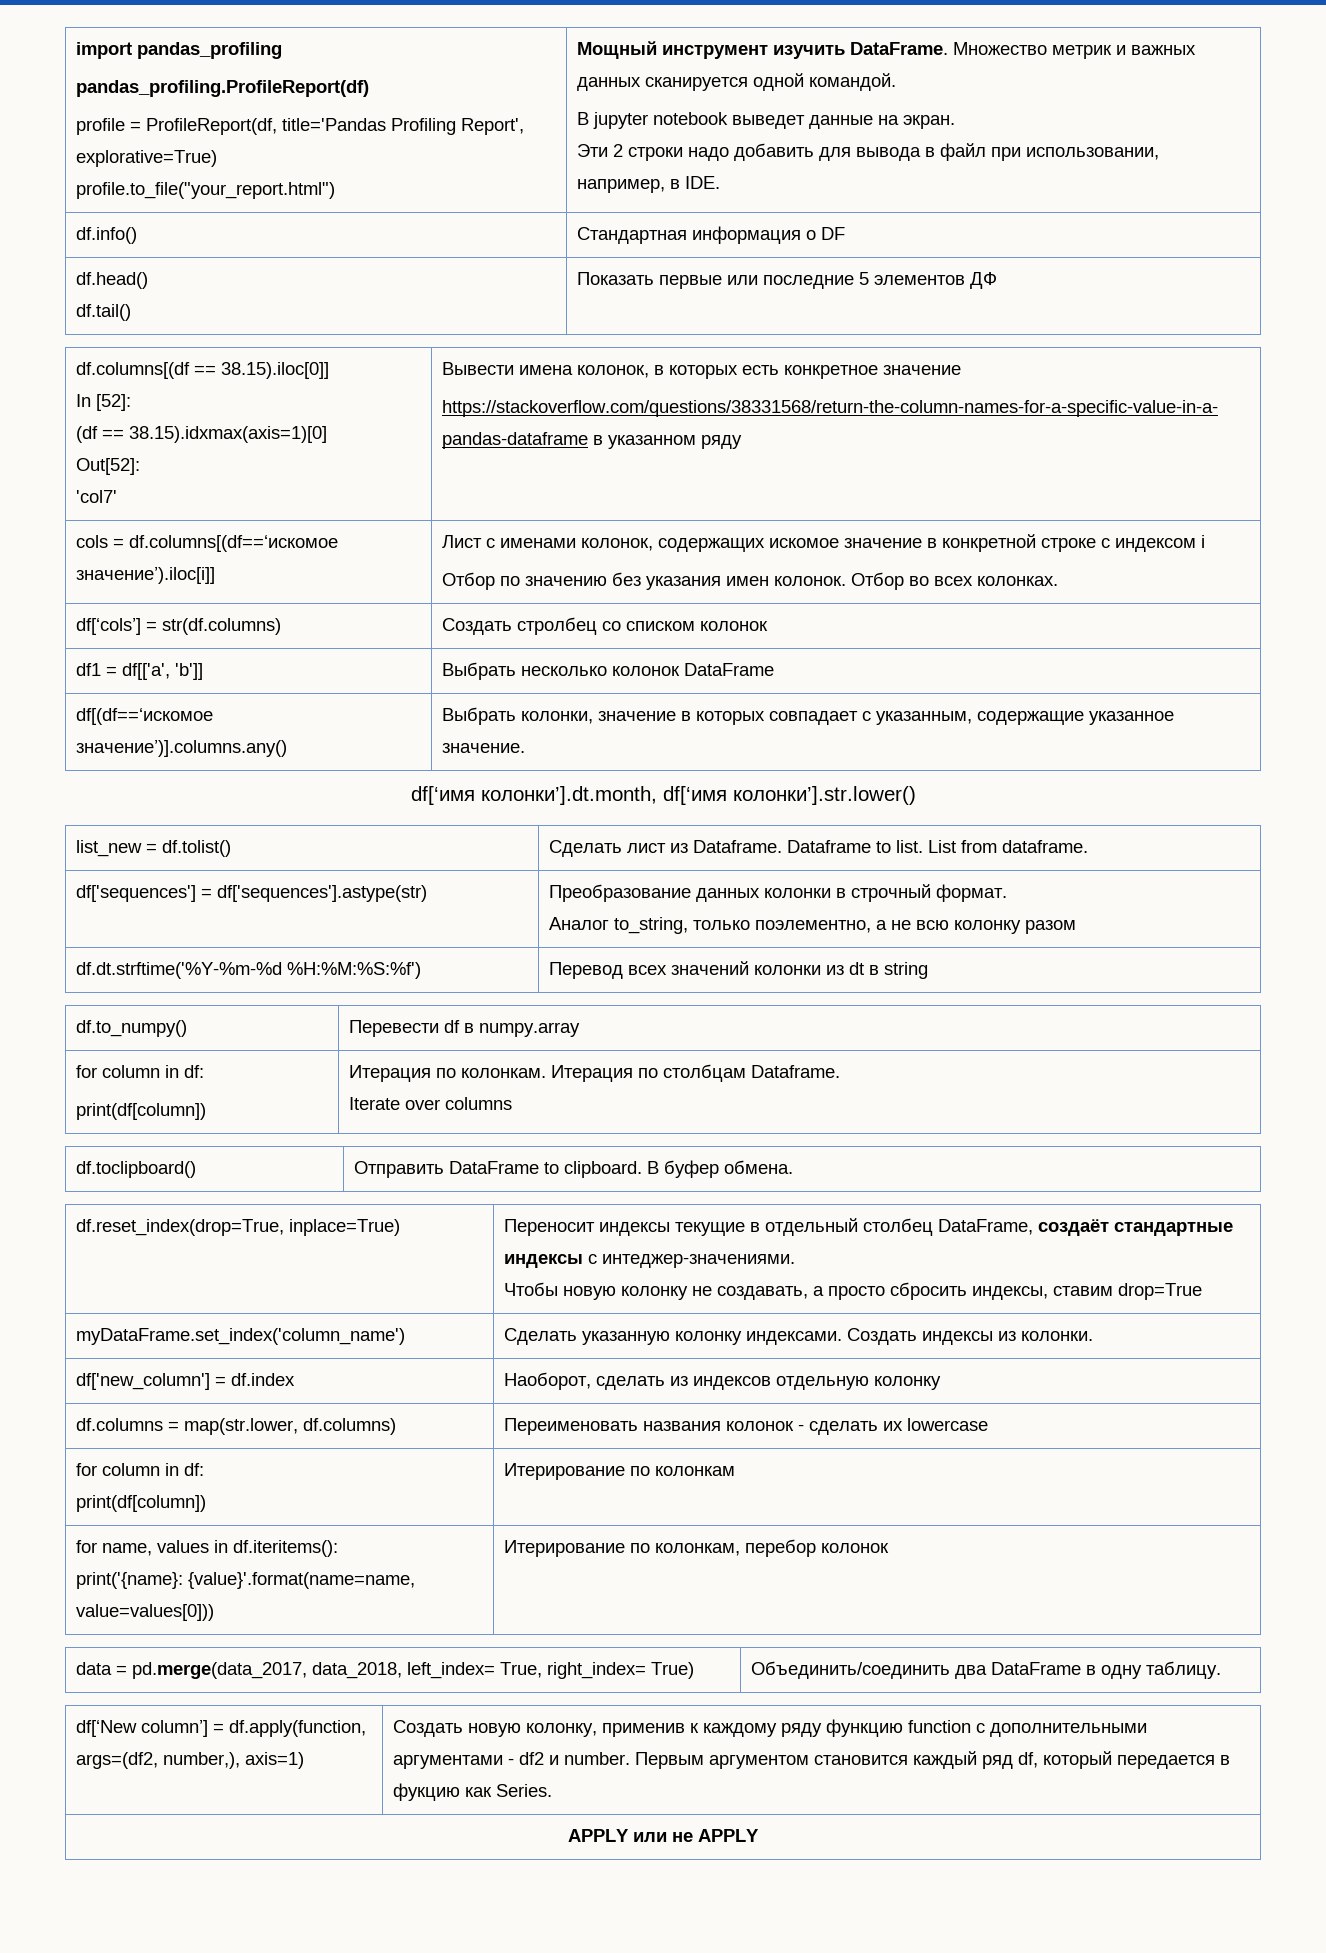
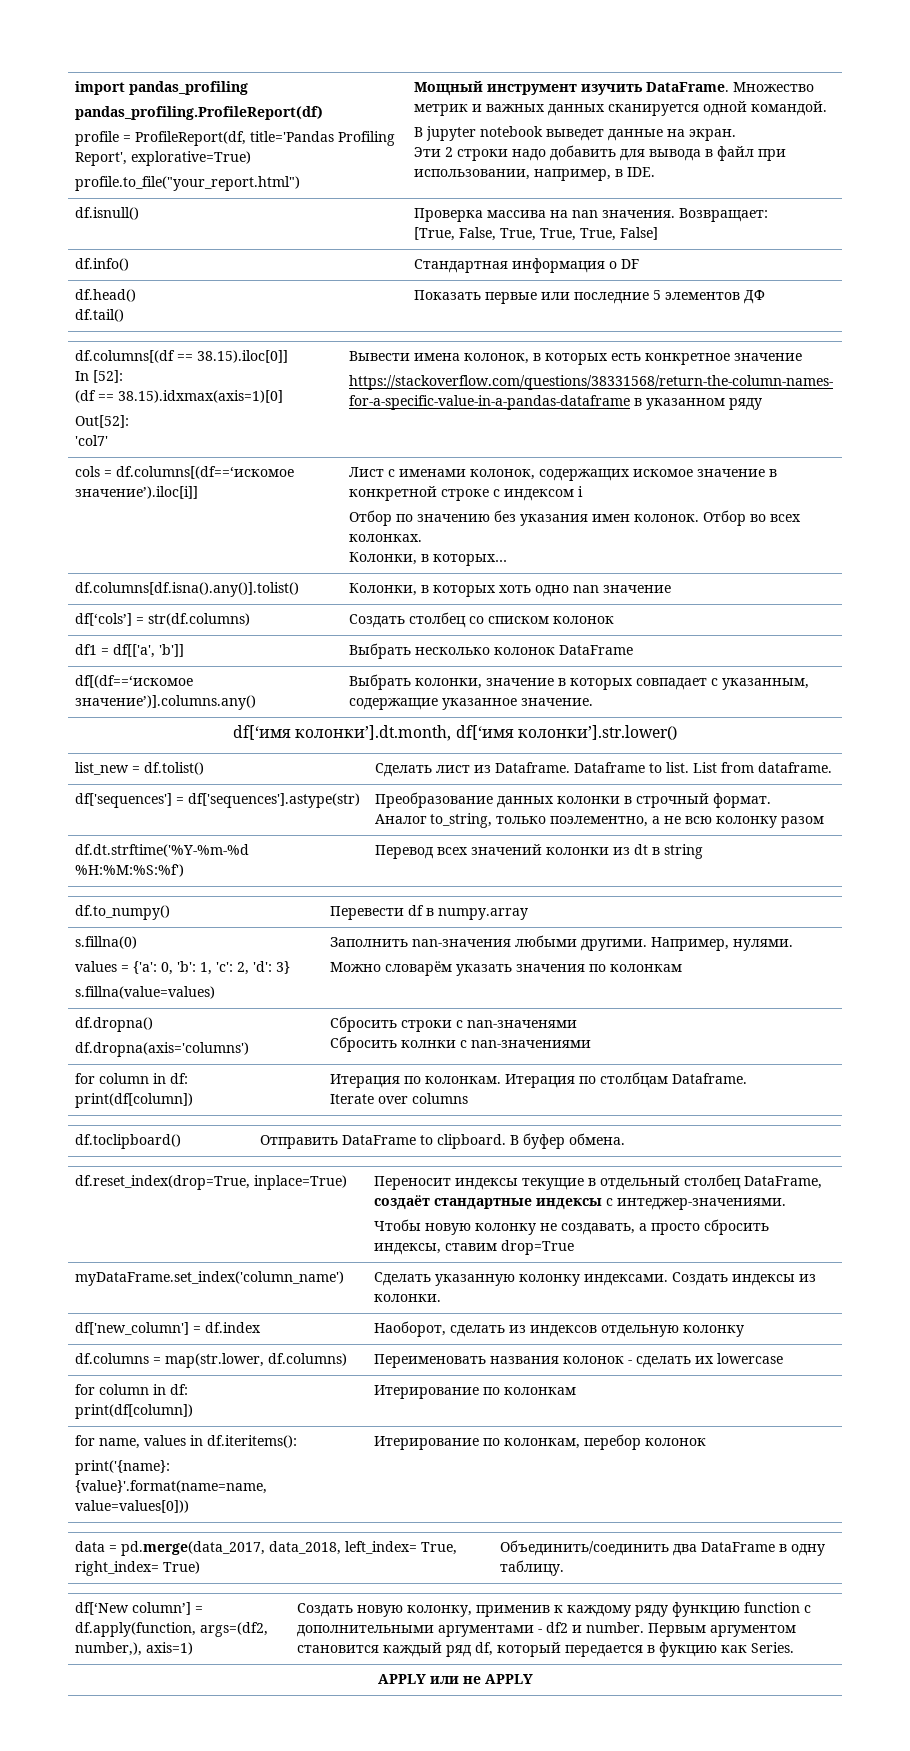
(721, 182) none -> [75,207,140,220] [414,208,769,222] [414,227,659,241] // df.isnull() | Проверка массива на nan значения. Возвращает: // [True, False, True, True, True, False]
(1059, 581) none -> [349,552,508,566] [75,582,300,597] [349,583,672,597] // Колонки, в которых… // df.columns[df.isna().any()].tolist() | Колонки, в которых хоть одно nan значение
[517,617,598,635] стролбец -> [409,612,467,628] столбец
(581, 1029) none -> [75,936,138,949] [75,961,291,975] [75,986,216,999] [330,935,794,951] [330,961,683,976] [75,1017,154,1032] [75,1042,250,1057] [330,1016,578,1032] [330,1036,592,1052] // s.fillna(0) // values = {'a': 0, 'b': 1, 'c': 2, 'd': 3} // s.fillna(value=values) | Заполнить nan-значения любыми другими. Например, нулями. // Можно словарём указать значения по колонкам // df.dropna() // df.dropna(axis='columns') | Сбросить строки с nan-значенями // Сбросить колнки с nan-значениями

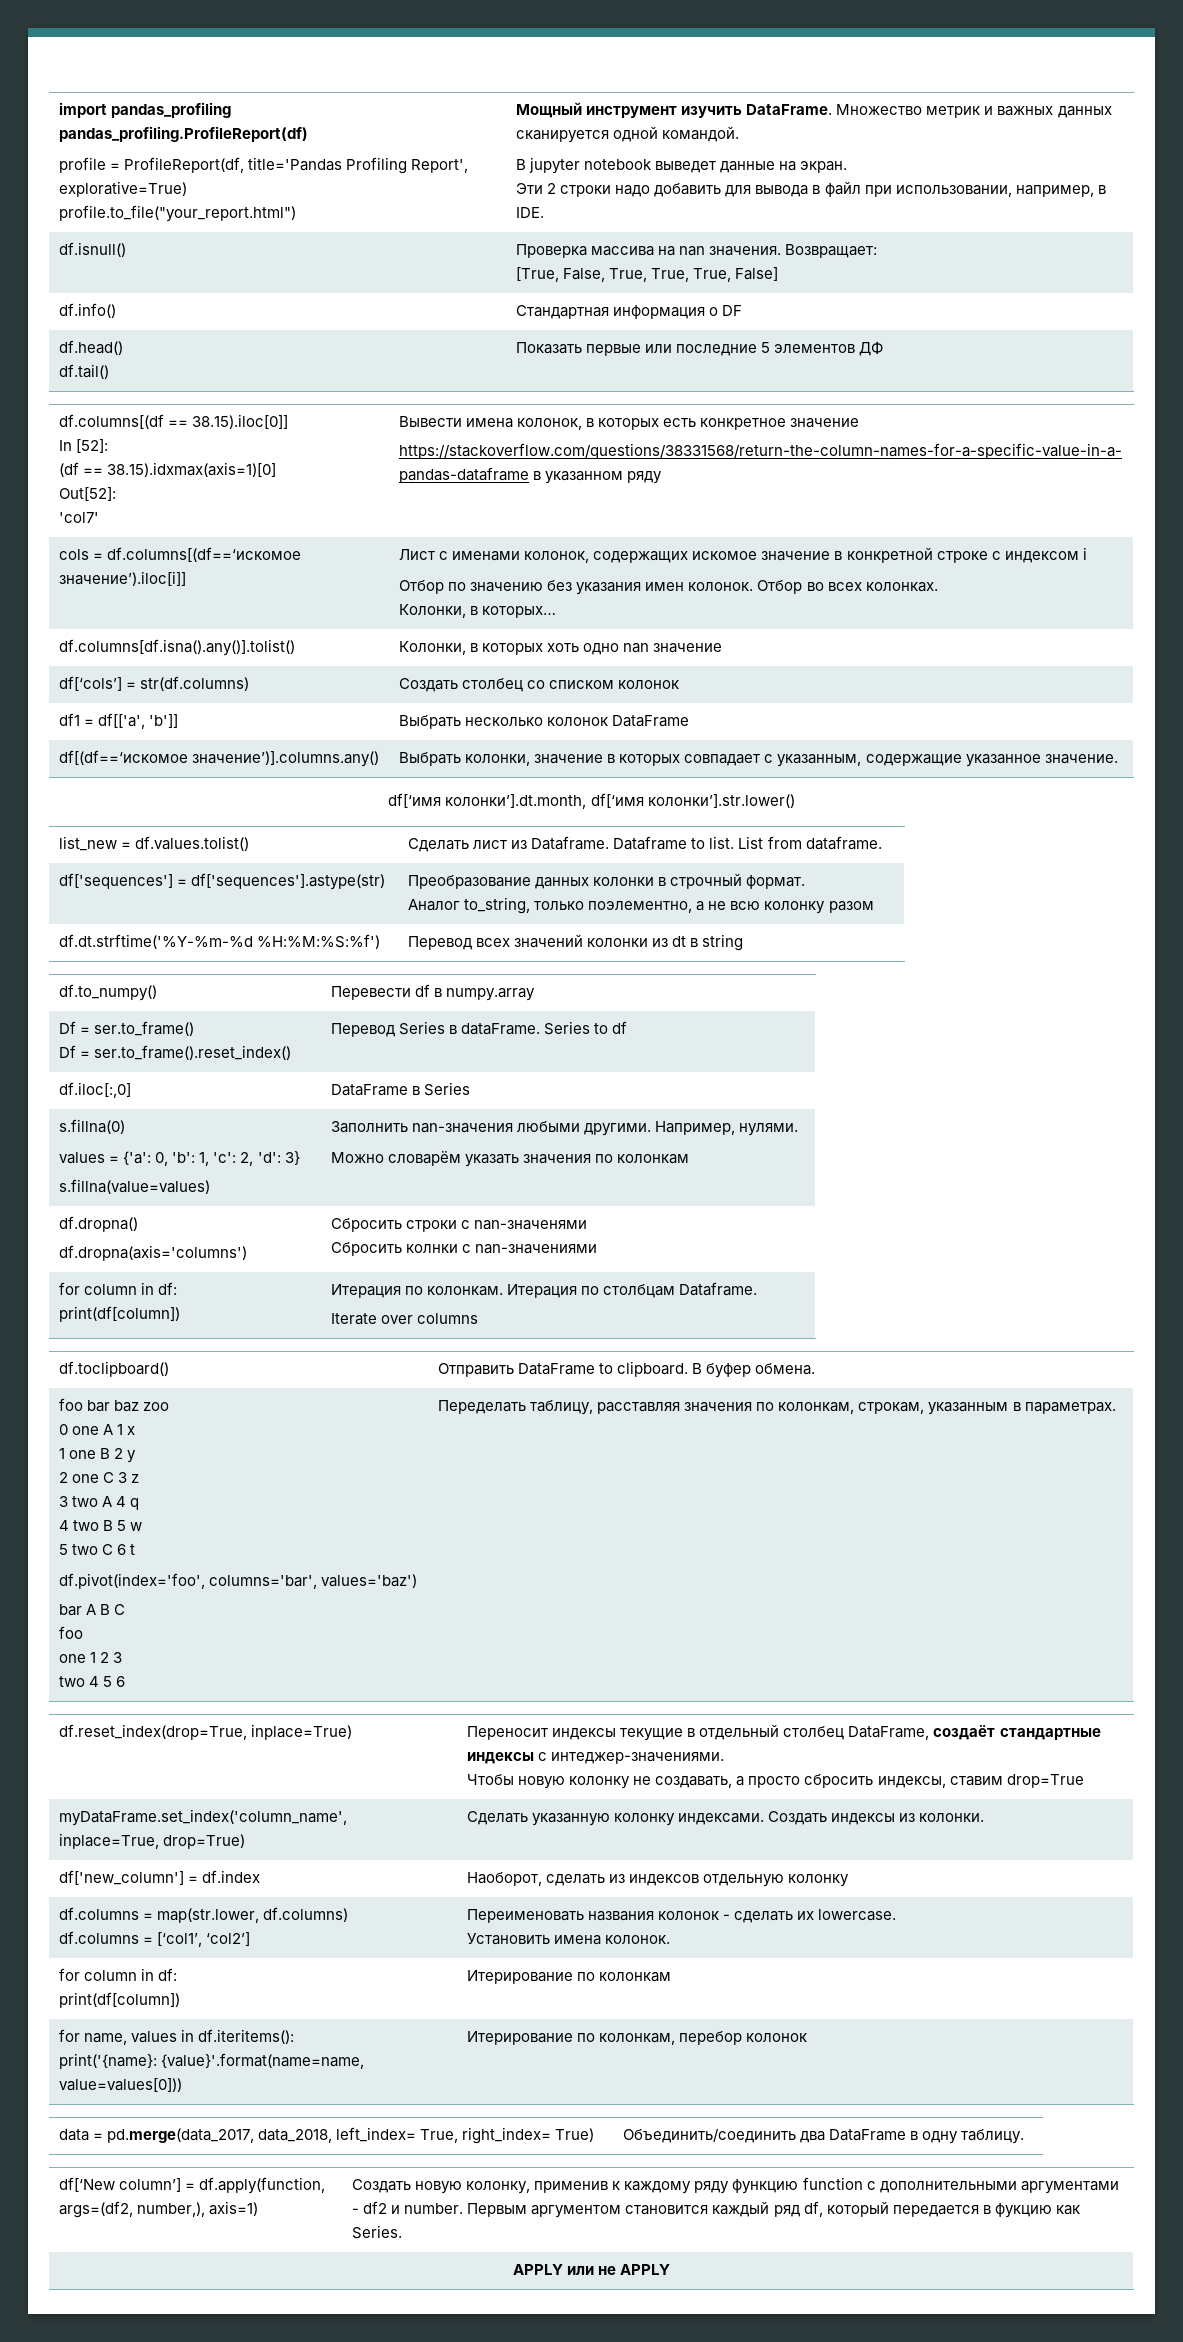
[144,762,205,775] df.tolist() -> [135,836,250,851] df.values.tolist()
(529, 914) none -> [59,1021,195,1036] [59,1045,292,1060] [331,1021,628,1037] [59,1082,132,1098] [331,1082,471,1096] // Df = ser.to_frame() // Df = ser.to_frame().reset_index() | Перевод Series в dataFrame. Series to df // df.iloc[:,0] | DataFrame в Series
(626, 1139) none -> [59,1398,170,1412] [59,1424,136,1435] [59,1448,137,1463] [59,1472,140,1483] [59,1496,140,1510] [59,1520,143,1531] [59,1544,136,1555] [59,1573,418,1589] [59,1604,126,1616] [59,1626,84,1639] [59,1652,123,1663] [59,1676,126,1687] [438,1400,1116,1415] // foo bar baz zoo // 0 one A 1 x // 1 one B 2 y // 2 one C 3 z // 3 two A 4 q // 4 two B 5 w // 5 two C 6 t // df.pivot(index='foo', columns='bar', values='baz') // bar A B C // foo // one 1 2 3 // two 4 5 6 | Переделать таблицу, расставляя значения по колонкам, строкам, указанным в параметрах.
[75,1271,345,1286] myDataFrame.set_index('column_name') -> [59,1809,348,1826] [59,1833,246,1849] myDataFrame.set_index('column_name', inplace=True, drop=True)
(348, 1359) none -> [59,1931,251,1947] // df.columns = [‘col1’, ‘col2’]
[717,1353,784,1364] lowercase -> [818,1909,897,1921] [467,1933,671,1945] lowercase. // Установить имена колонок.

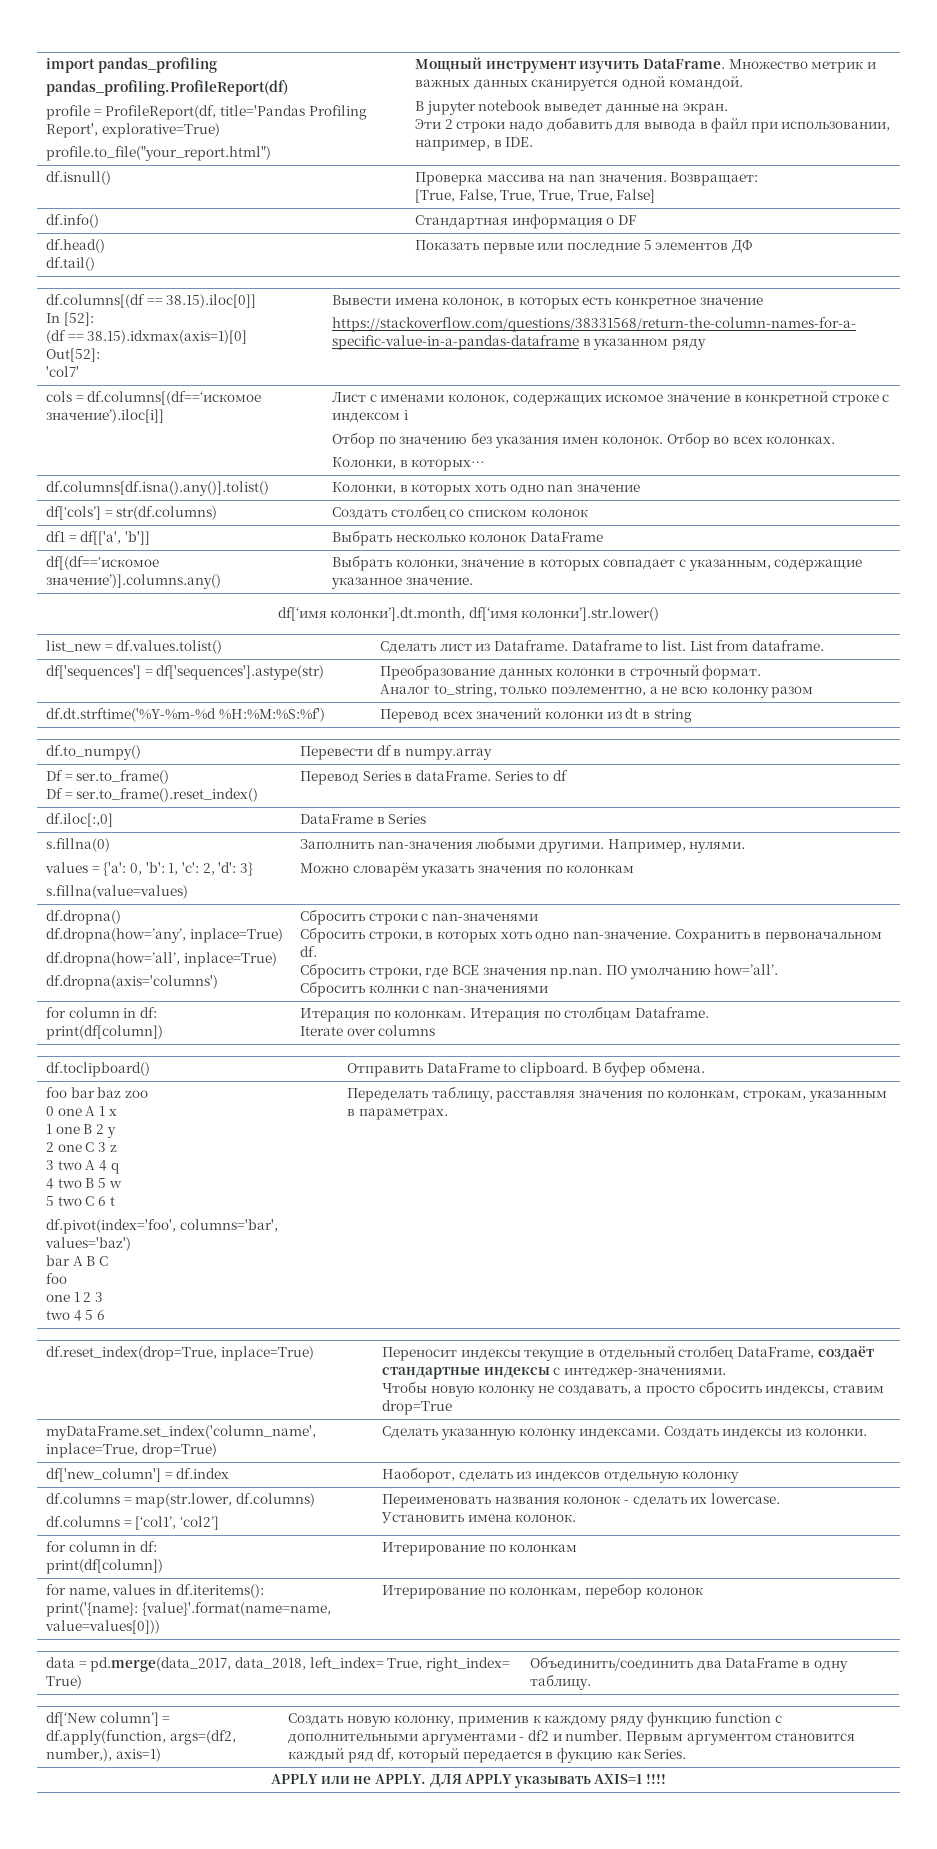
(139, 1224) none -> [46,928,283,943] [46,952,277,967] // df.dropna(how=’any’, inplace=True) // df.dropna(how=’all’, inplace=True)
(588, 1225) none -> [300,927,882,943] [300,946,318,957] [300,963,779,979] // Сбросить строки, в которых хоть одно nan-значение. Сохранить в первоначальном df. // Сбросить строки, где ВСЕ значения np.nan. ПО умолчанию how=’all’.
[620,2264,671,2275] APPLY -> [374,1774,667,1788] APPLY. ДЛЯ APPLY указывать AXIS=1 !!!!

